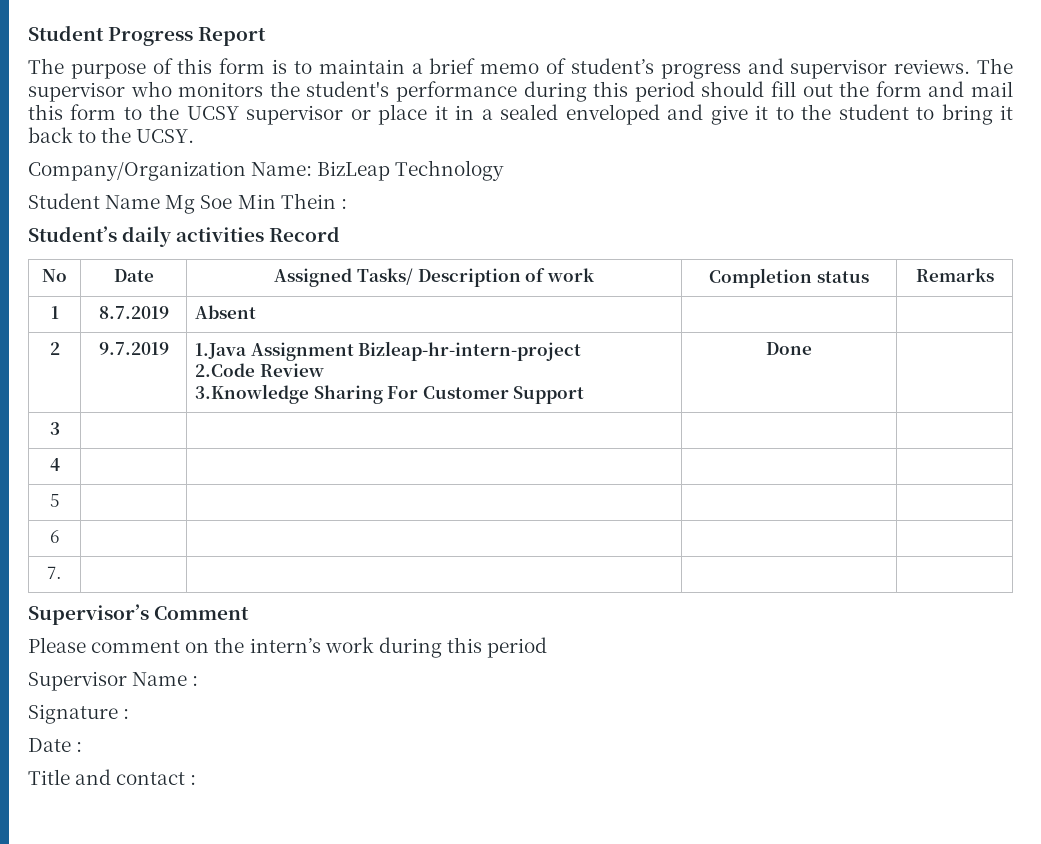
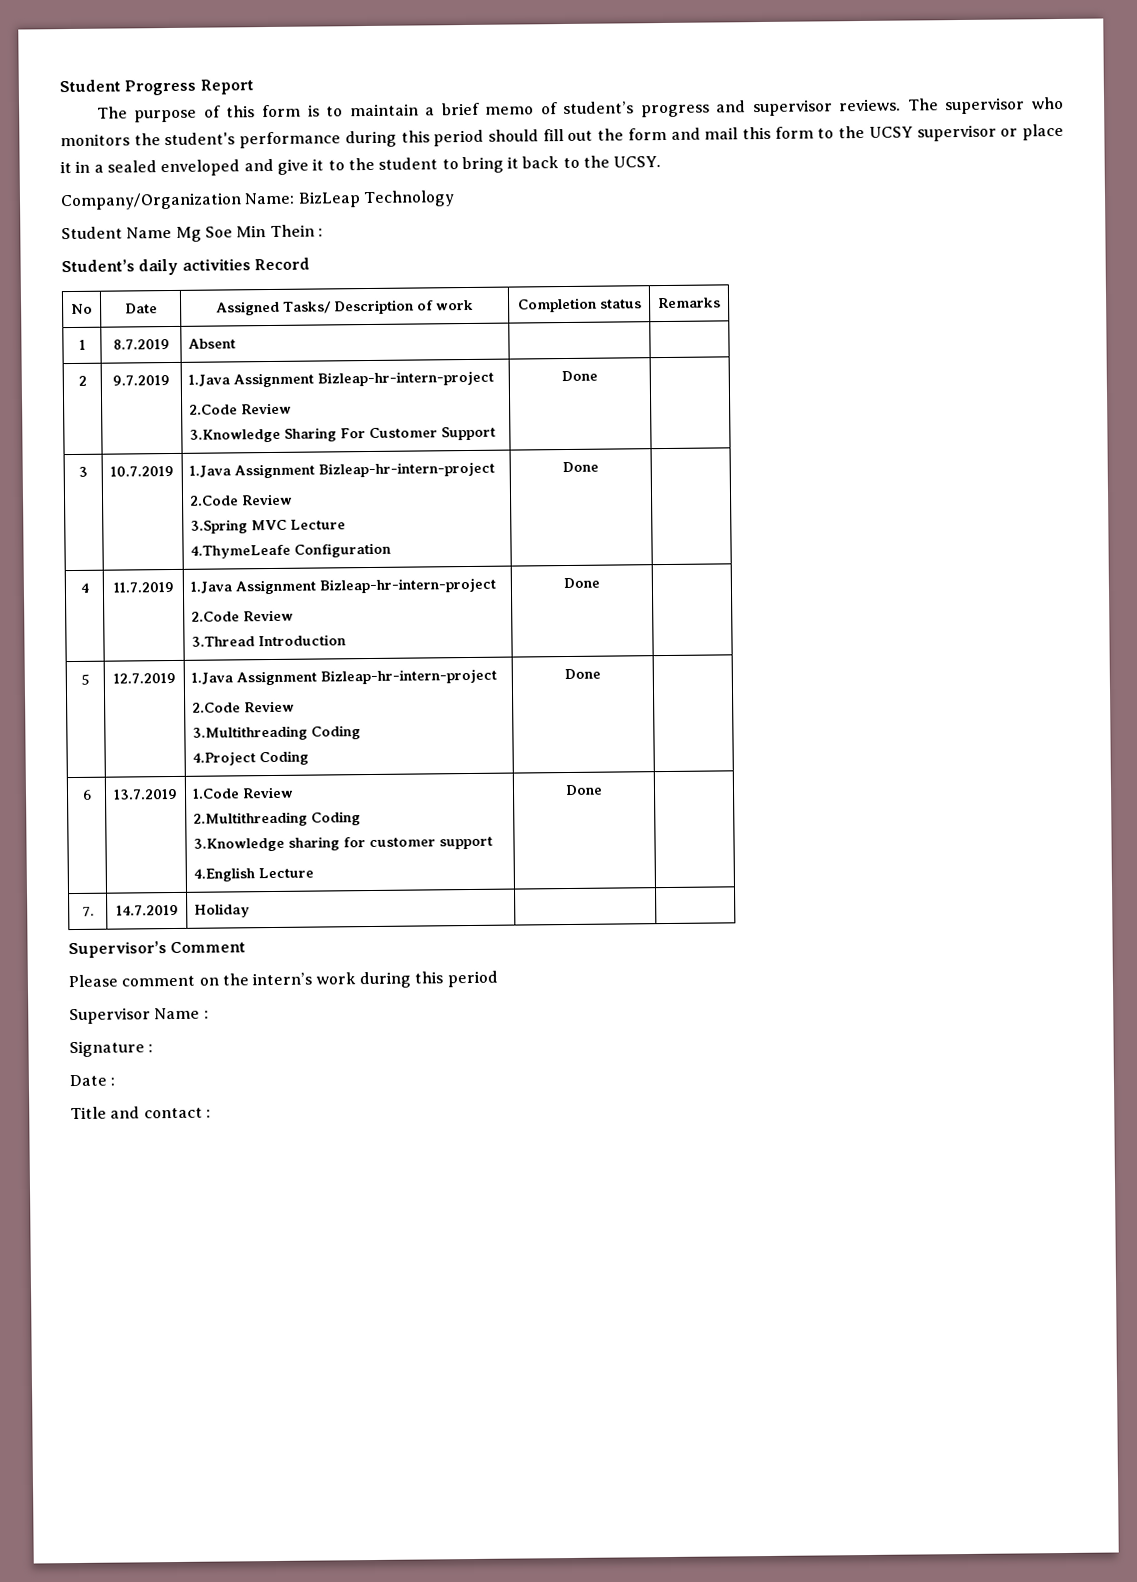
[49,458,60,471] [50,494,59,507] [50,530,59,543] | | | // 4 | | | | // 5 | | | | // 6 | | | -> [110,465,174,477] [189,461,496,479] [189,493,294,506] [190,519,347,534] [190,542,392,559] [562,461,599,473] [79,582,89,593] [112,581,174,593] [190,577,497,595] [191,609,295,622] [191,634,347,647] [563,577,600,589] [80,673,90,685] [112,672,176,684] [191,668,498,686] [192,700,296,713] [192,725,362,741] [192,750,310,766] [564,668,601,680] [81,789,92,800] [113,788,178,800] [192,786,295,799] [193,811,362,827] [193,836,494,852] [193,867,315,882] [565,784,603,796] 10.7.2019 | 1.Java Assignment Bizleap-hr-intern-project // 2.Code Review // 3.Spring MVC Lecture // 4.ThymeLeafe Configuration | Done | // 4 | 11.7.2019 | 1.Java Assignment Bizleap-hr-intern-project // 2.Code Review // 3.Thread Introduction | Done | // 5 | 12.7.2019 | 1.Java Assignment Bizleap-hr-intern-project // 2.Code Review // 3.Multithreading Coding // 4.Project Coding | Done | // 6 | 13.7.2019 | 1.Code Review // 2.Multithreading Coding // 3.Knowledge sharing for customer support // 4.English Lecture | Done
(62, 572) | -> [115,904,179,916] [194,903,251,918] 14.7.2019 | Holiday

